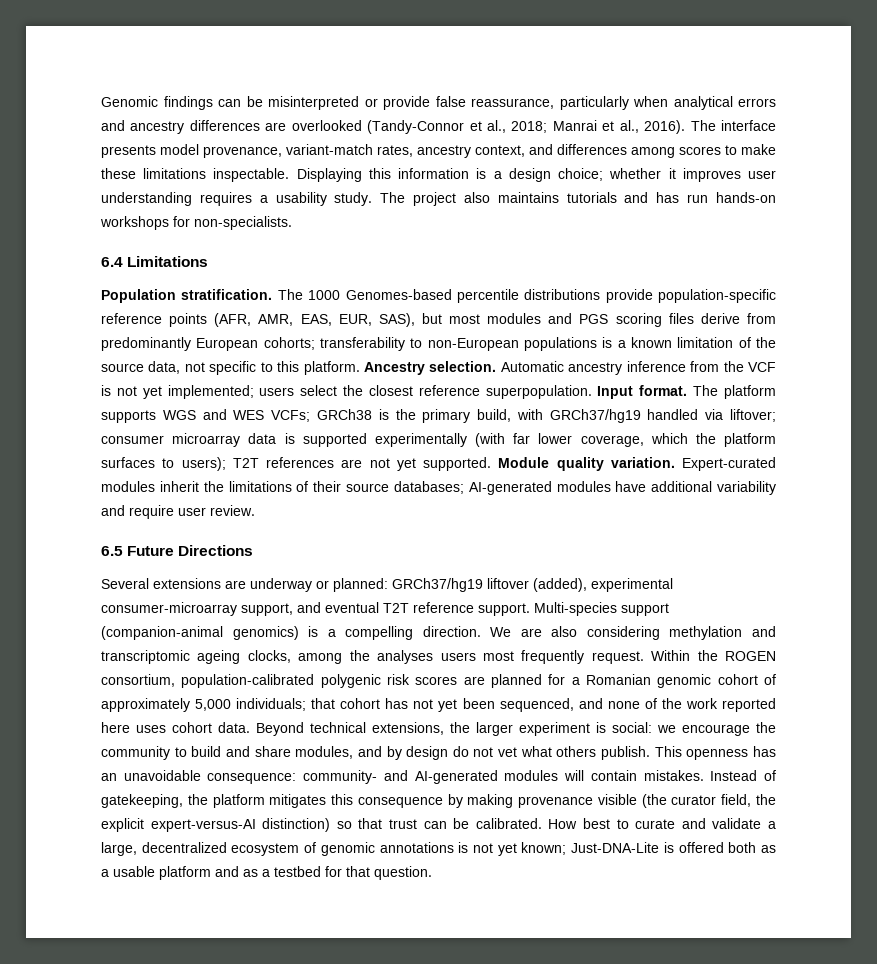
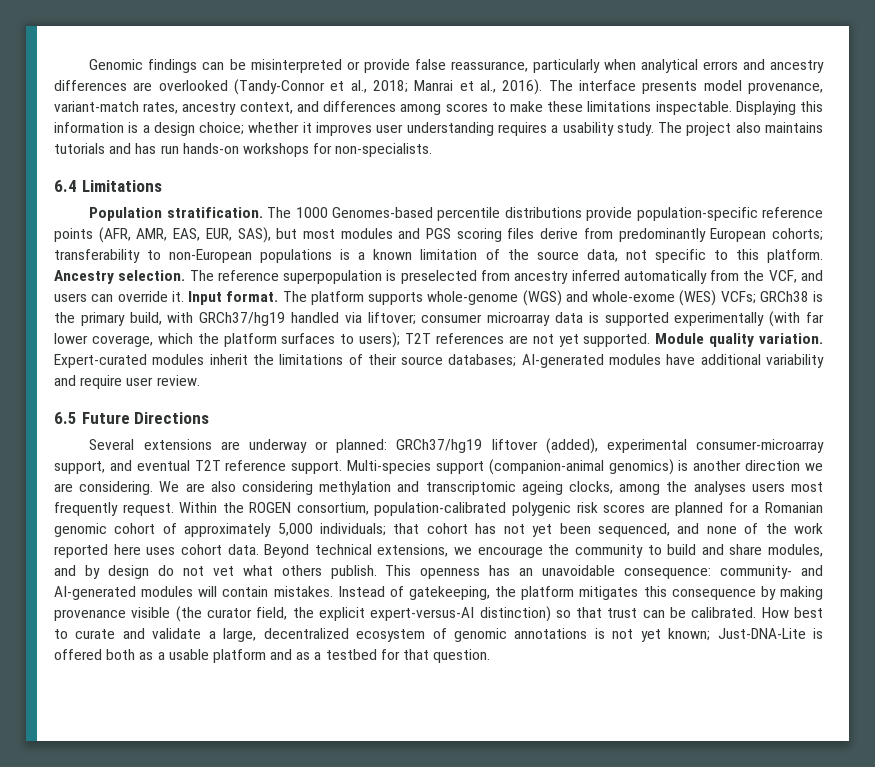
[500,361,777,375] [101,385,592,399] Automatic ancestry inference from the VCF is not yet implemented; users select the closest reference superpopulation. -> [189,270,824,284] [54,291,184,302] The reference superpopulation is preselected from ancestry inferred automatically from the VCF, and users can override it.
[162,409,265,420] WGS and WES -> [427,290,717,306] whole-genome (WGS) and whole-exome (WES)
[327,626,481,640] a compelling direction. -> [693,460,823,471] [54,481,154,495] another direction we are considering.
[450,722,652,736] the larger experiment is social: -> (449, 550) none

